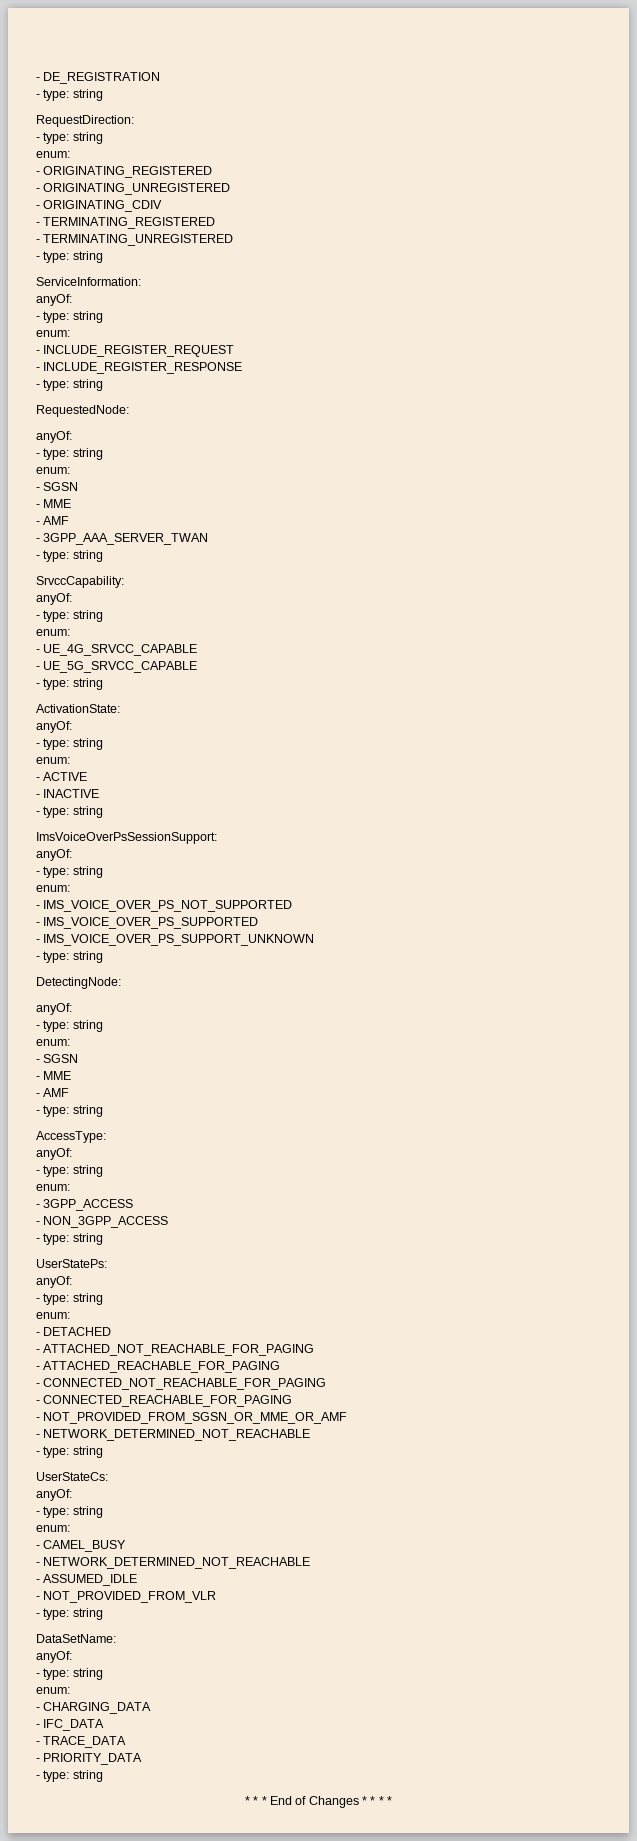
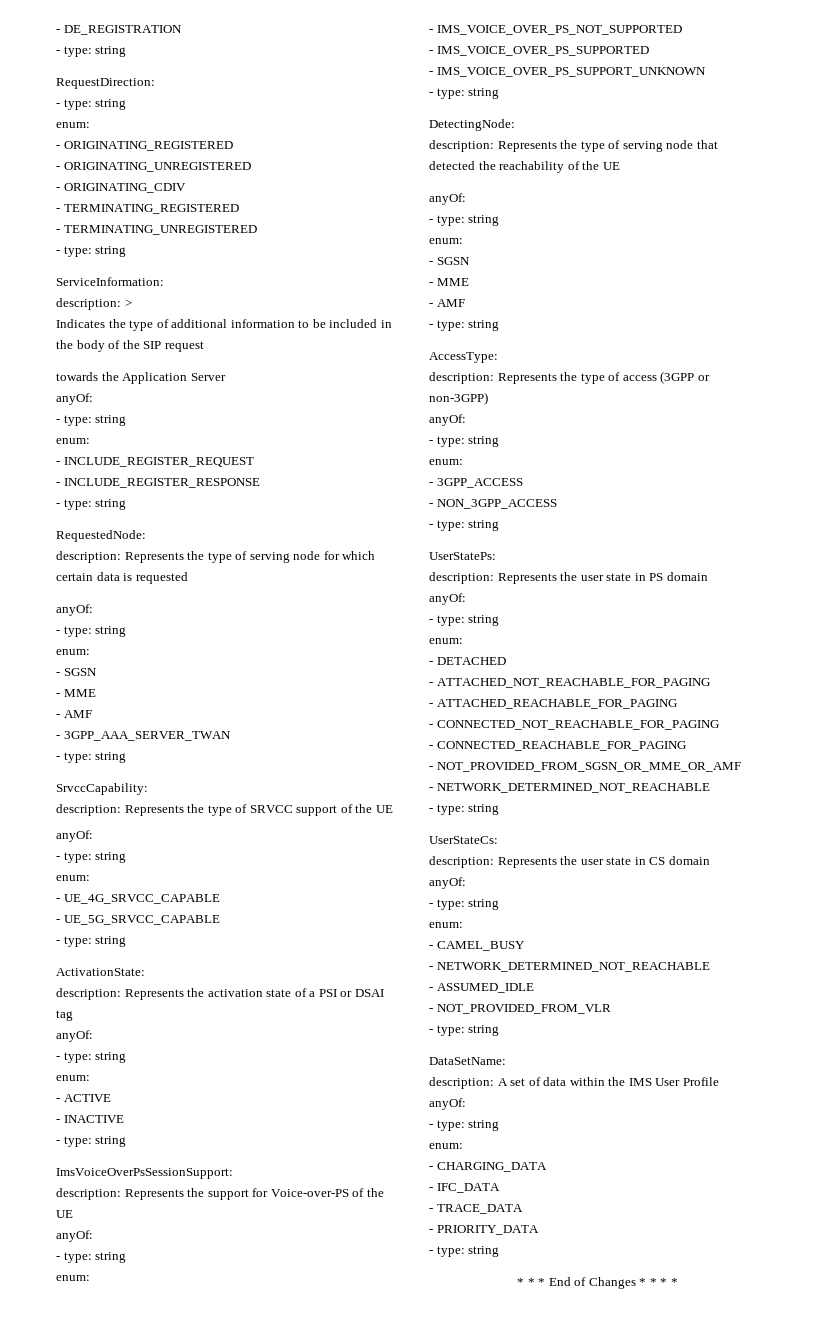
(141, 281) none -> [56,298,132,310] [56,319,392,331] [56,340,204,352] [56,372,226,384] // description: > // Indicates the type of additional information to be included in the body of the SIP request // towards the Application Server
(129, 411) none -> [56,551,376,563] [56,572,188,584] // description: Represents the type of serving node for which certain data is requested
(124, 582) none -> [56,804,393,816] // description: Represents the type of SRVCC support of the UE
(120, 708) none -> [56,988,384,1000] [56,1010,73,1021] // description: Represents the activation state of a PSI or DSAI tag
(217, 838) none -> [56,1188,384,1200] [56,1210,73,1218] // description: Represents the support for Voice-over-PS of the UE
(121, 983) none -> [429,140,718,152] [429,161,620,173] // description: Represents the type of serving node that detected the reachability of the UE
(106, 1137) none -> [429,371,710,384] [429,392,488,405] // description: Represents the type of access (3GPP or non-3GPP)
(107, 1263) none -> [429,572,708,584] // description: Represents the user state in PS domain
(108, 1476) none -> [429,856,710,868] // description: Represents the user state in CS domain
(116, 1638) none -> [429,1077,719,1089] // description: A set of data within the IMS User Profile

